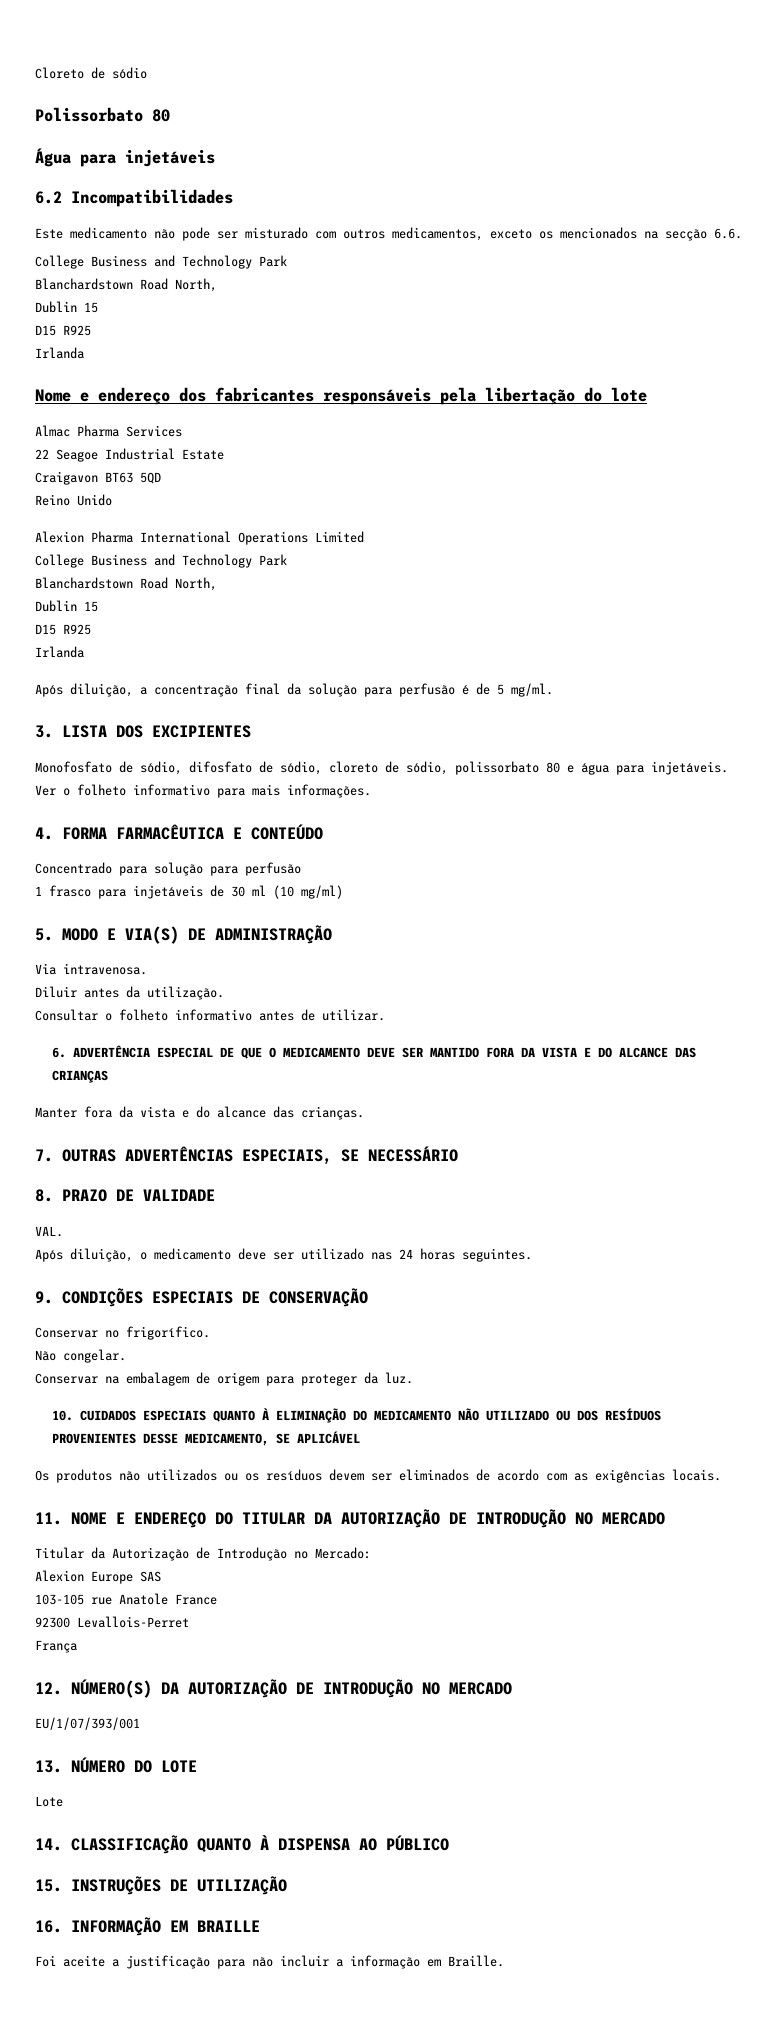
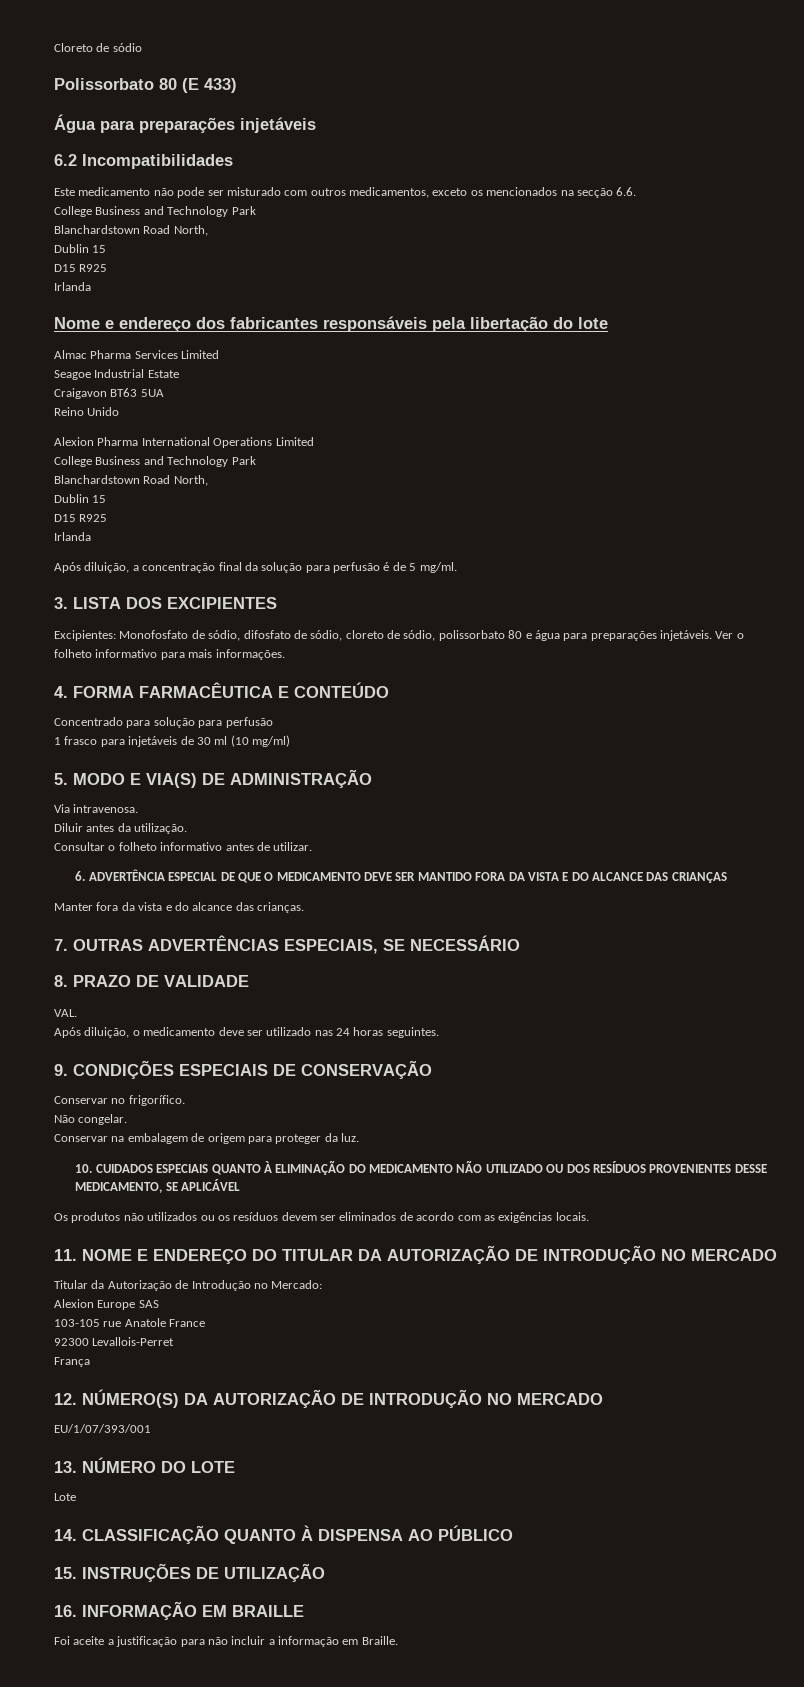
(170, 115) none -> [182,78,237,93] (E 433)
(116, 160) none -> [139,117,235,133] preparações
[35,449,49,459] // 22 -> [181,350,220,359] Limited //
[140,472,161,484] 5QD -> [140,389,164,397] 5UA
(251, 731) none -> [54,630,116,641] Excipientes:
(644, 770) none -> [590,631,657,641] preparações

